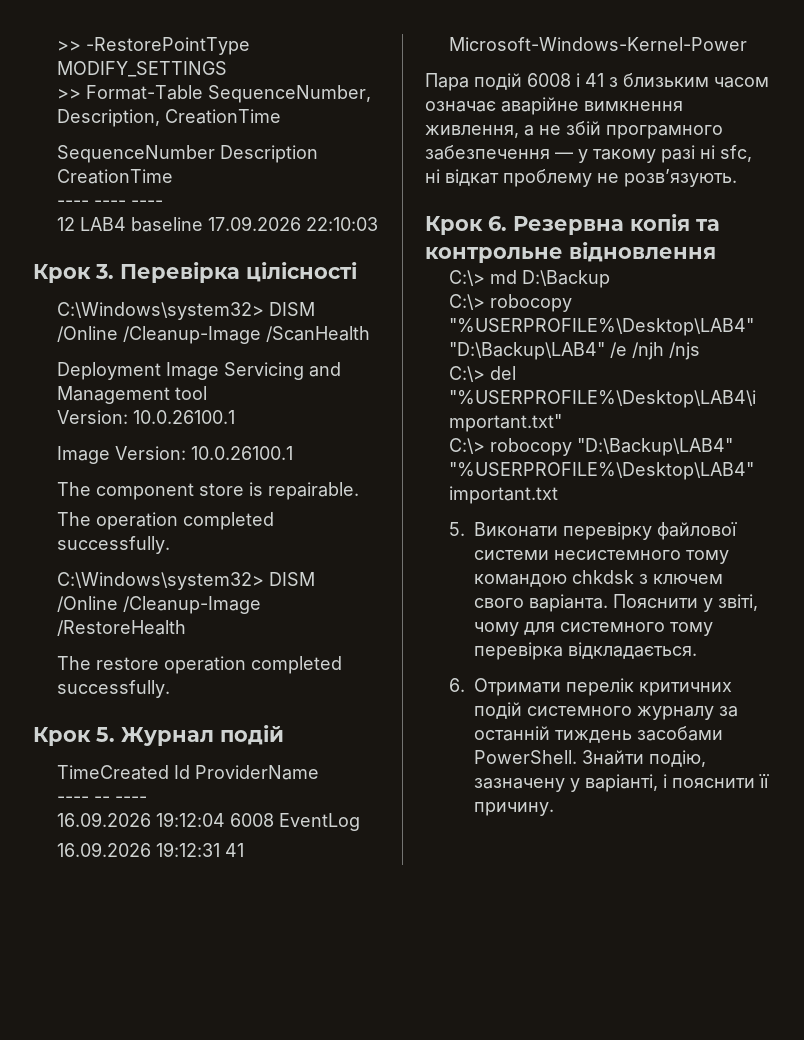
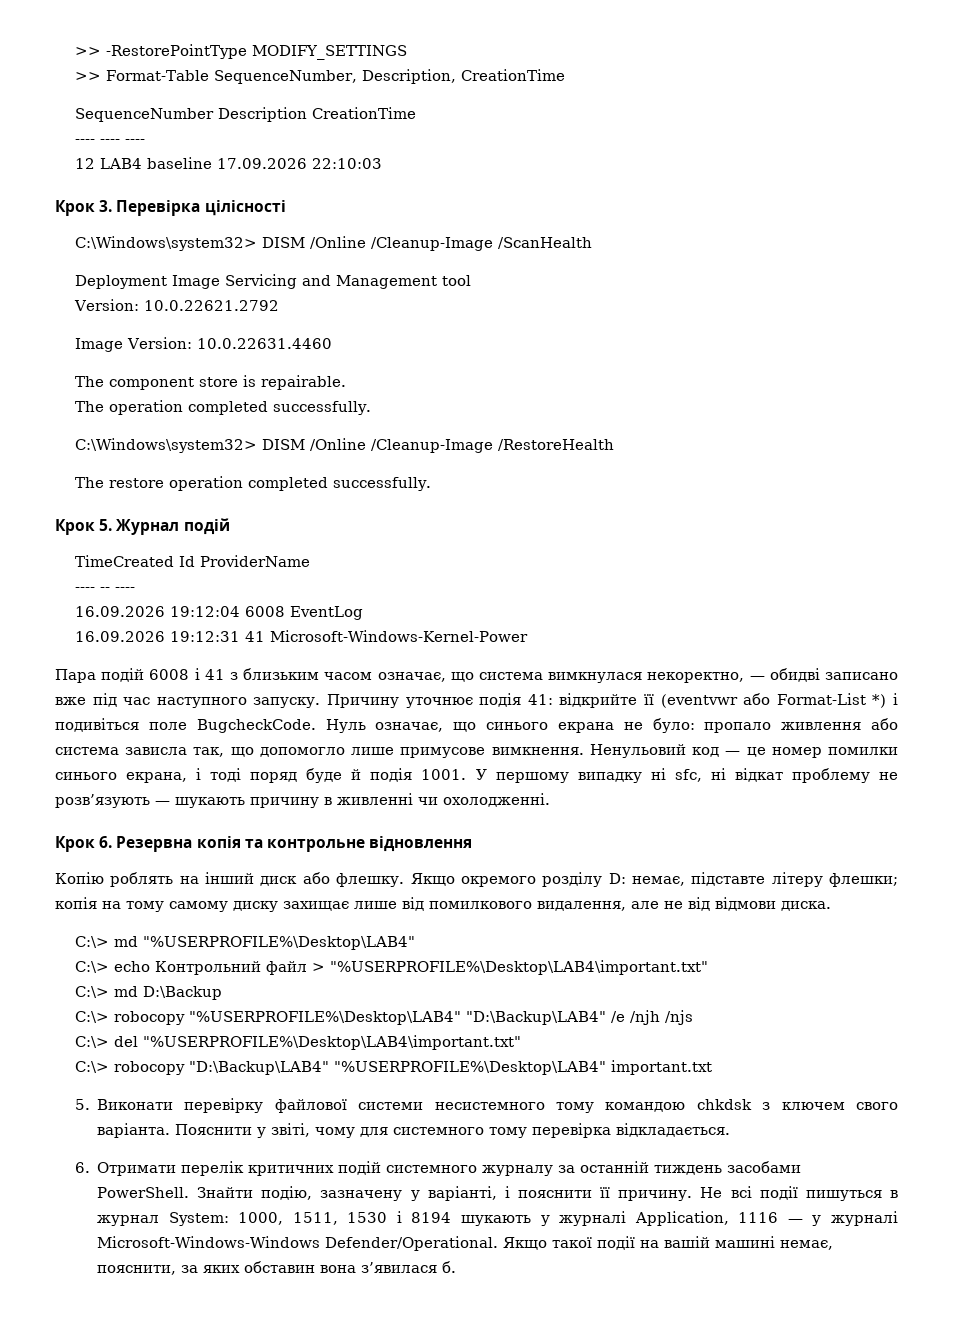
[132,410,235,424] 10.0.26100.1 -> [143,300,279,311] 10.0.22621.2792
[190,446,293,460] 10.0.26100.1 -> [196,338,332,349] 10.0.22631.4460
[425,97,683,115] [425,121,723,139] [425,145,695,163] означає аварійне вимкнення живлення, а не збій програмного забезпечення — у такому разі -> [377,668,898,683] [55,693,899,708] [55,718,899,733] [55,744,899,758] [55,768,642,783] означає, що система вимкнулася некоректно, — обидві записано вже під час наступного запуску. Причину уточнює подія 41: відкрийте її (eventvwr або Format-List *) і подивіться поле BugcheckCode. Нуль означає, що синього екрана не було: пропало живлення або система зависла так, що допомогло лише примусове вимкнення. Ненульовий код — це номер помилки синього екрана, і тоді поряд буде й подія 1001. У першому випадку
[624,169,737,187] розв’язують. -> [55,793,550,808] розв’язують — шукають причину в живленні чи охолодженні.
(716, 252) none -> [55,872,899,887] [55,897,831,912] [74,936,415,950] [74,960,708,975] // Копію роблять на інший диск або флешку. Якщо окремого розділу D: немає, підставте літеру флешки; копія на тому самому диску захищає лише від помилкового видалення, але не від відмови диска. // C:\> md "%USERPROFILE%\Desktop\LAB4" // C:\> echo Контрольний файл > "%USERPROFILE%\Desktop\LAB4\important.txt"
(554, 809) none -> [700,1186,898,1201] [97,1211,898,1226] [97,1236,834,1251] [97,1261,457,1275] Не всі події пишуться в журнал System: 1000, 1511, 1530 і 8194 шукають у журналі Application, 1116 — у журналі Microsoft-Windows-Windows Defender/Operational. Якщо такої події на вашій машині немає, пояснити, за яких обставин вона з’явилася б.

